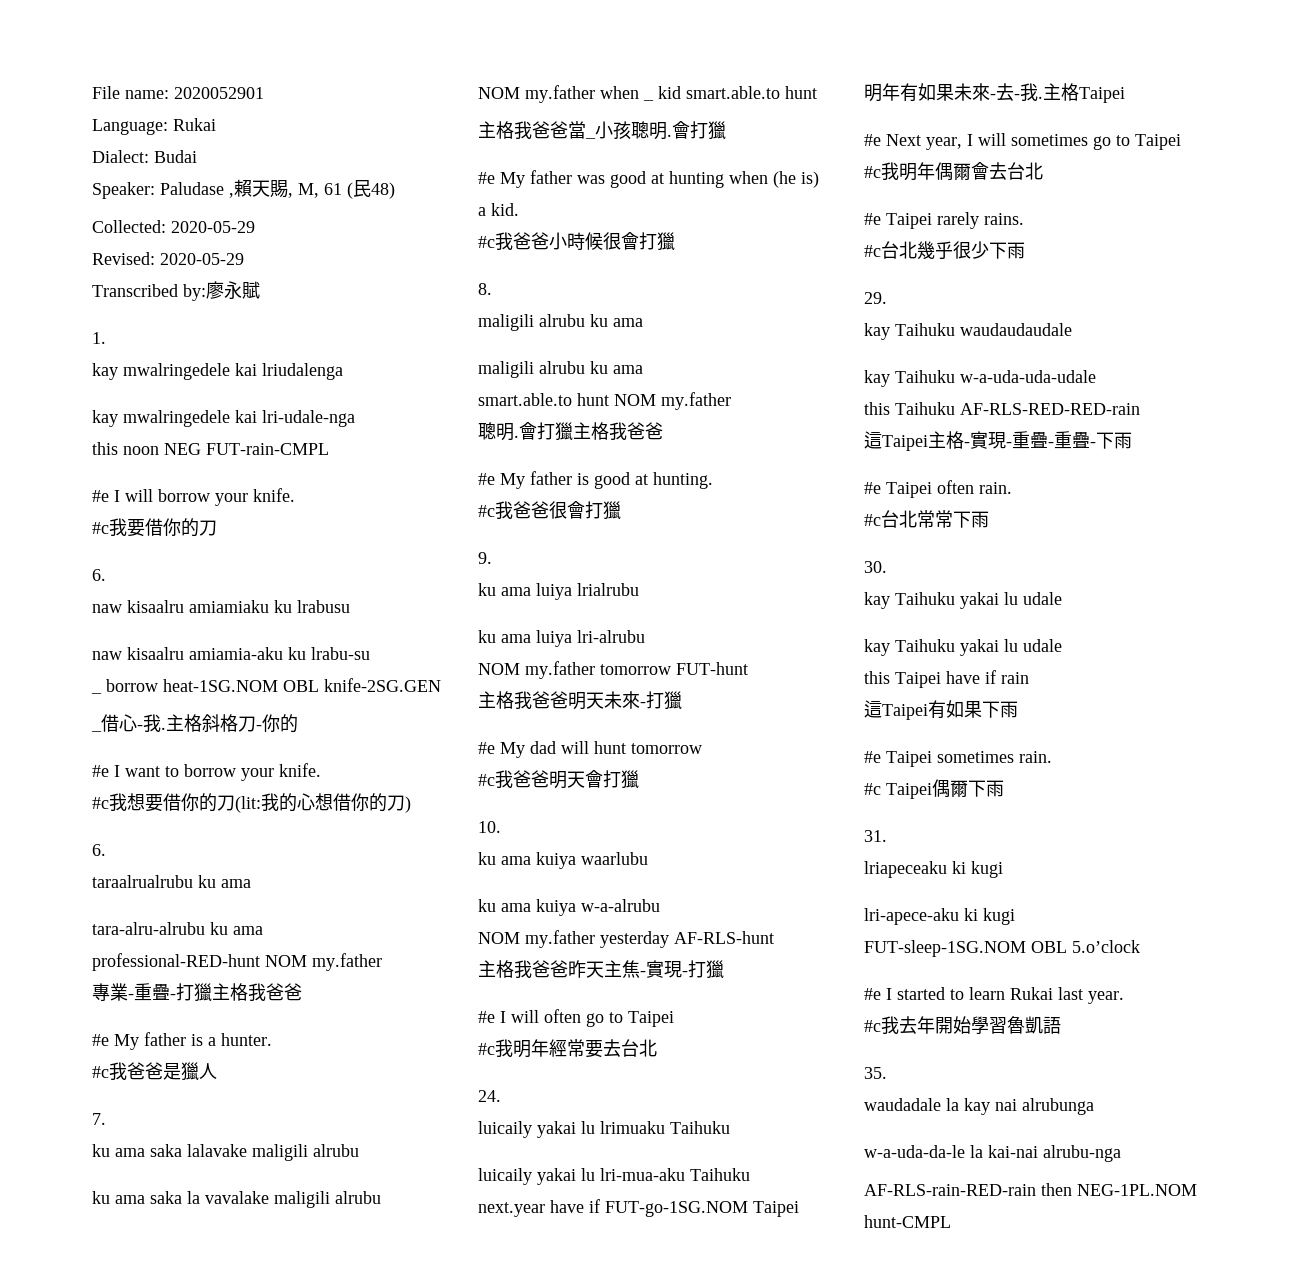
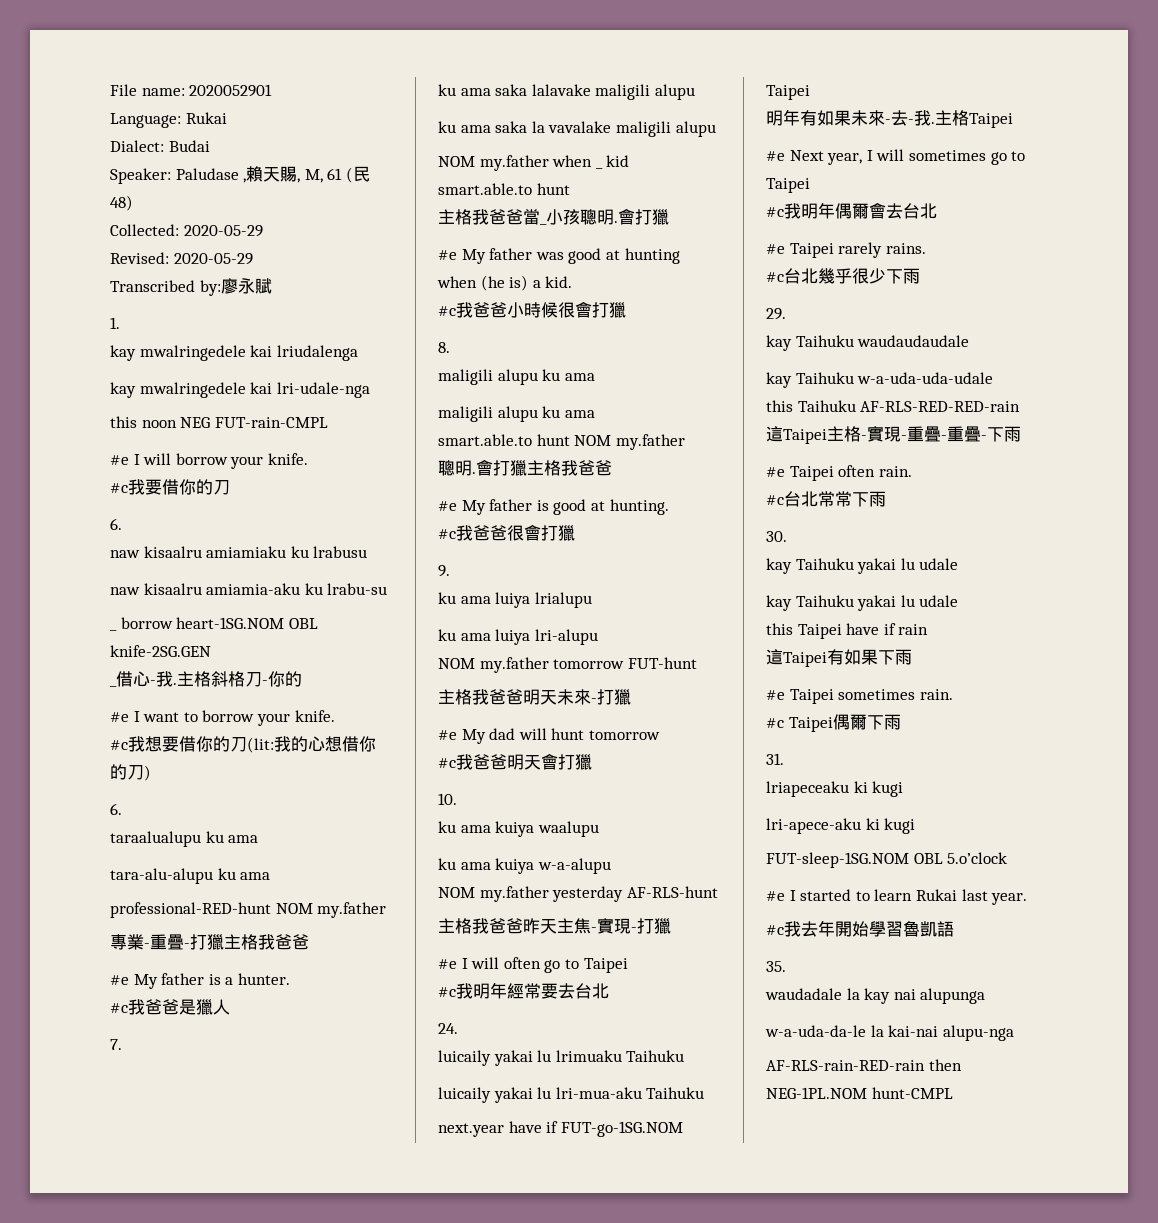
[163,679,278,692] heat-1SG.NOM -> [176,617,285,629] heart-1SG.NOM
[92,875,251,888] [92,922,205,935] taraalrualrubu ku ama // tara-alru-alrubu -> [110,831,259,847] [110,868,213,884] taraalualupu ku ama // tara-alu-alupu
[313,1144,359,1157] alrubu -> [654,84,695,100] alupu
[335,1191,381,1204] alrubu -> [675,121,716,137] alupu
[539,314,585,327] alrubu -> [497,369,538,385] alupu
[539,361,585,374] alrubu -> [497,406,538,422] alupu
[577,583,639,596] [478,630,645,647] lrialrubu // ku ama luiya lri-alrubu -> [534,592,592,608] [438,629,598,645] lrialupu // ku ama luiya lri-alupu
[581,852,648,865] [478,899,660,916] waarlubu // ku ama kuiya w-a-alrubu -> [537,821,599,837] [438,858,611,874] waalupu // ku ama kuiya w-a-alupu
[1022,1098,1094,1115] alrubunga -> [920,988,986,1004] alupunga
[1043,1145,1121,1162] alrubu-nga -> [942,1025,1014,1041] alupu-nga

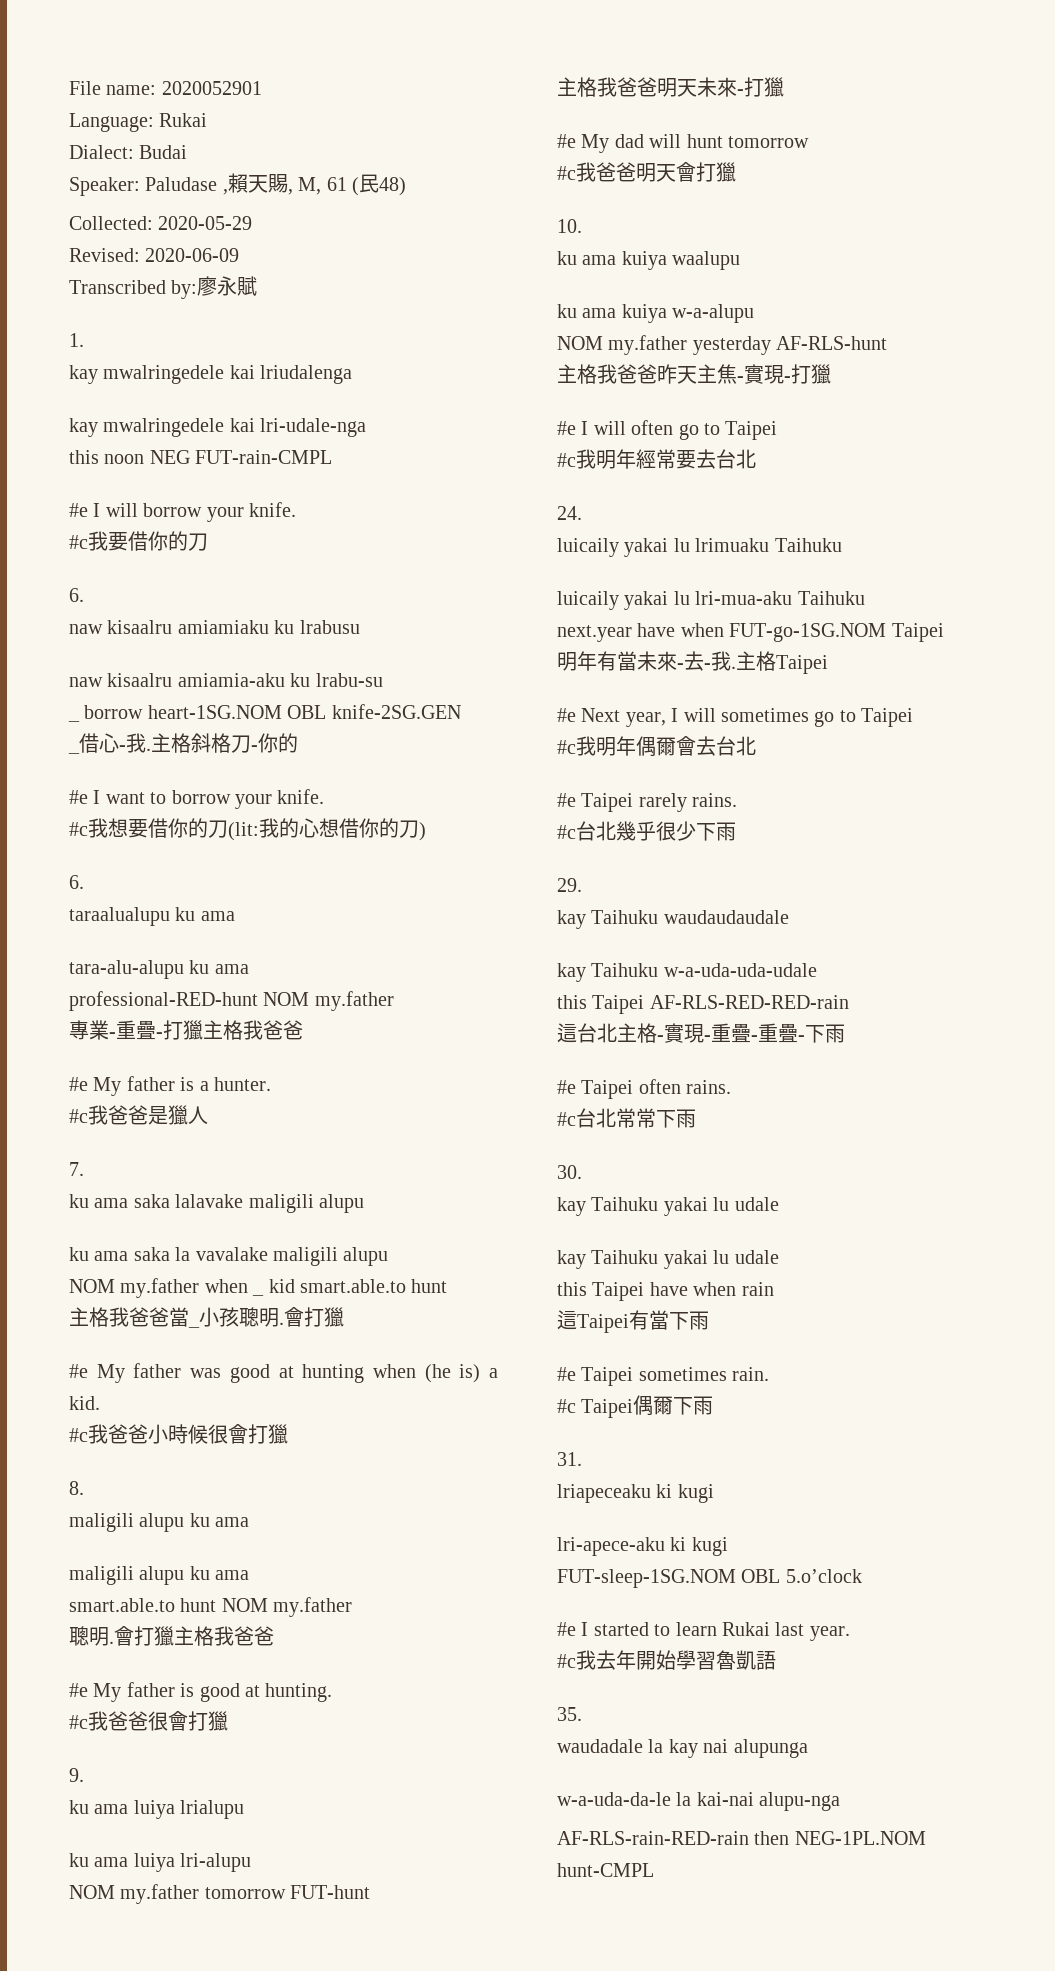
[173,253,253,265] 2020-05-29 -> [145,248,240,262] 2020-06-09
[546,1121,559,1133] if -> [680,623,724,637] when
[817,110,851,126] 如果 -> [617,651,637,671] 當
[797,400,856,412] Taihuku -> [592,995,645,1014] Taipei
[783,429,827,444] Taipei -> [577,1023,617,1043] 台北
[878,466,912,477] rain. -> [686,1080,732,1094] rains.
[883,623,896,635] if -> [693,1282,737,1296] when
[844,649,878,665] 如果 -> [649,1310,669,1330] 當

